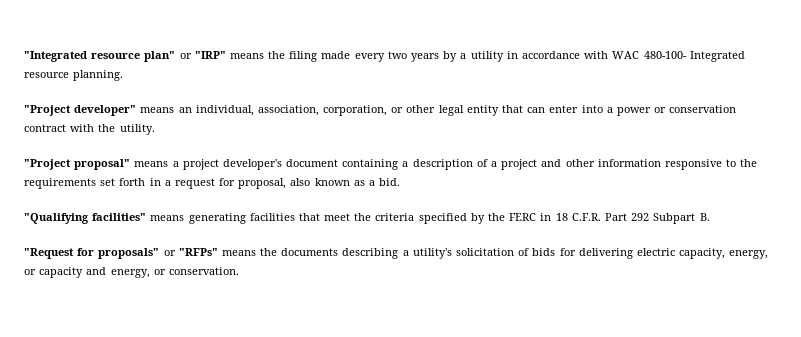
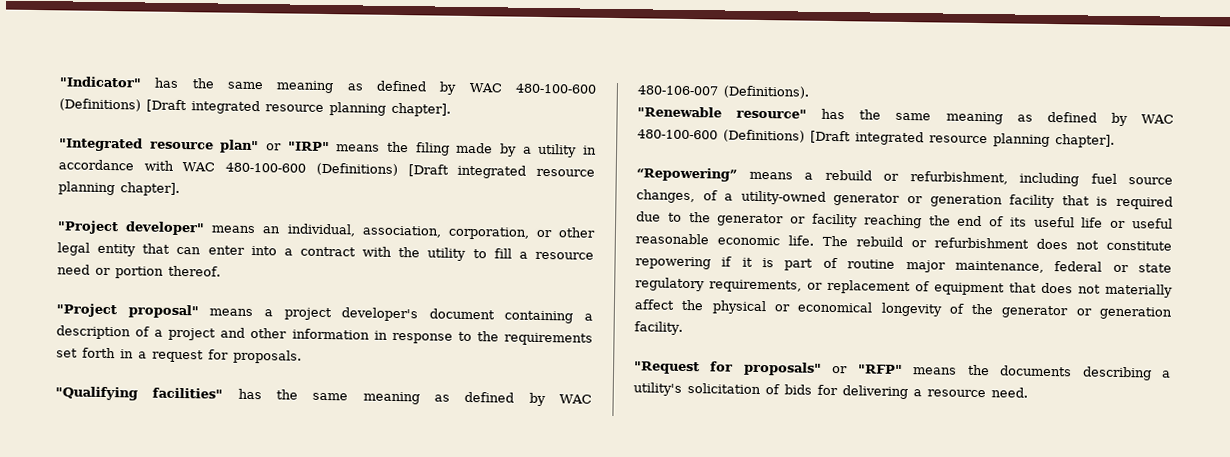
(24, 56) none -> [59,76,596,95] [59,98,451,117] "Indicator" has the same meaning as defined by WAC 480-100-600 (Definitions) [Draft integrated resource planning chapter]. //
[354,51,440,62] every two years -> (494, 148) none
[643,51,745,62] [24,70,124,81] 480-100- Integrated resource planning. -> [225,162,595,179] [58,181,180,196] 480-100-600 (Definitions) [Draft integrated resource planning chapter].
[616,105,737,116] [24,124,155,135] power or conservation contract with the utility. -> [300,246,595,261] [57,264,221,279] contract with the utility to fill a resource need or portion thereof.
[664,159,722,170] responsive -> [373,330,453,344] in response
[238,178,401,189] [24,213,710,224] proposal, also known as a bid. // "Qualifying facilities" means generating facilities that meet the criteria specified by the FERC in 18 C.F.R. Part 292 Subpart B. -> [233,349,302,364] [55,386,592,407] [637,85,809,99] [637,106,1174,127] [637,129,1115,148] [636,167,1173,187] [636,189,1173,210] [636,211,1173,229] [635,233,1172,251] [635,256,1172,273] [635,277,1173,298] [634,299,1172,320] [634,321,683,335] proposals. // "Qualifying facilities" has the same meaning as defined by WAC 480-106-007 (Definitions). // "Renewable resource" has the same meaning as defined by WAC 480-100-600 (Definitions) [Draft integrated resource planning chapter]. // “Repowering” means a rebuild or refurbishment, including fuel source changes, of a utility-owned generator or generation facility that is required due to the generator or facility reaching the end of its useful life or useful reasonable economic life. The rebuild or refurbishment does not constitute repowering if it is part of routine major maintenance, federal or state regulatory requirements, or replacement of equipment that does not materially affect the physical or economical longevity of the generator or generation facility.
[178,248,218,256] "RFPs" -> [857,364,903,374] "RFP"
[636,248,769,259] [24,267,239,278] electric capacity, energy, or capacity and energy, or conservation. -> [913,387,1028,398] a resource need.

